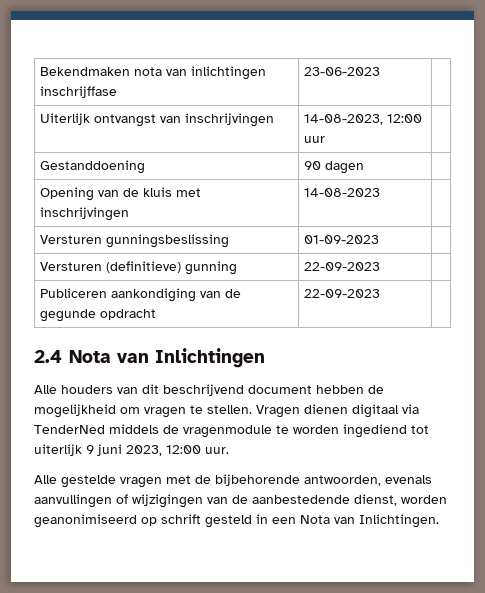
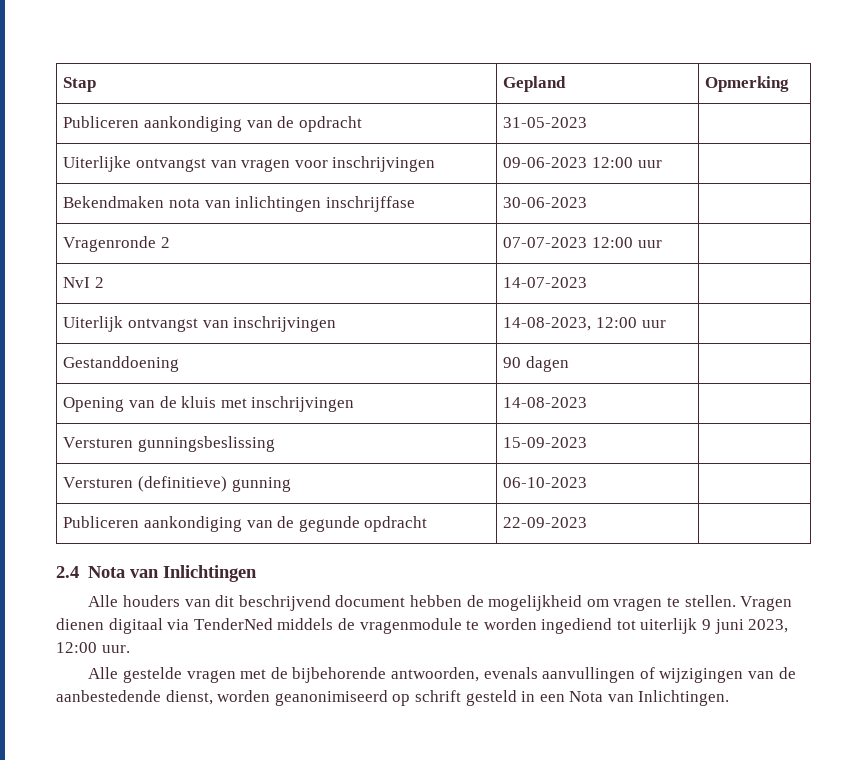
(39, 71) none -> [63,77,97,92] [503,76,567,92] [705,76,790,92] [63,116,362,132] [503,117,588,128] [63,156,436,172] [503,157,662,168] Stap | Gepland | Opmerking // Publiceren aankondiging van de opdracht | 31-05-2023 | // Uiterlijke ontvangst van vragen voor inschrijvingen | 09-06-2023 12:00 uur | //
[303,67,380,76] 23-06-2023 -> [503,197,588,208] [63,236,170,252] [503,237,662,248] [63,277,104,288] [503,277,588,288] 30-06-2023 | // Vragenronde 2 | 07-07-2023 12:00 uur | // NvI 2 | 14-07-2023
[303,235,379,244] 01-09-2023 -> [503,437,588,448] 15-09-2023
[303,262,380,271] 22-09-2023 -> [503,477,588,488] 06-10-2023

